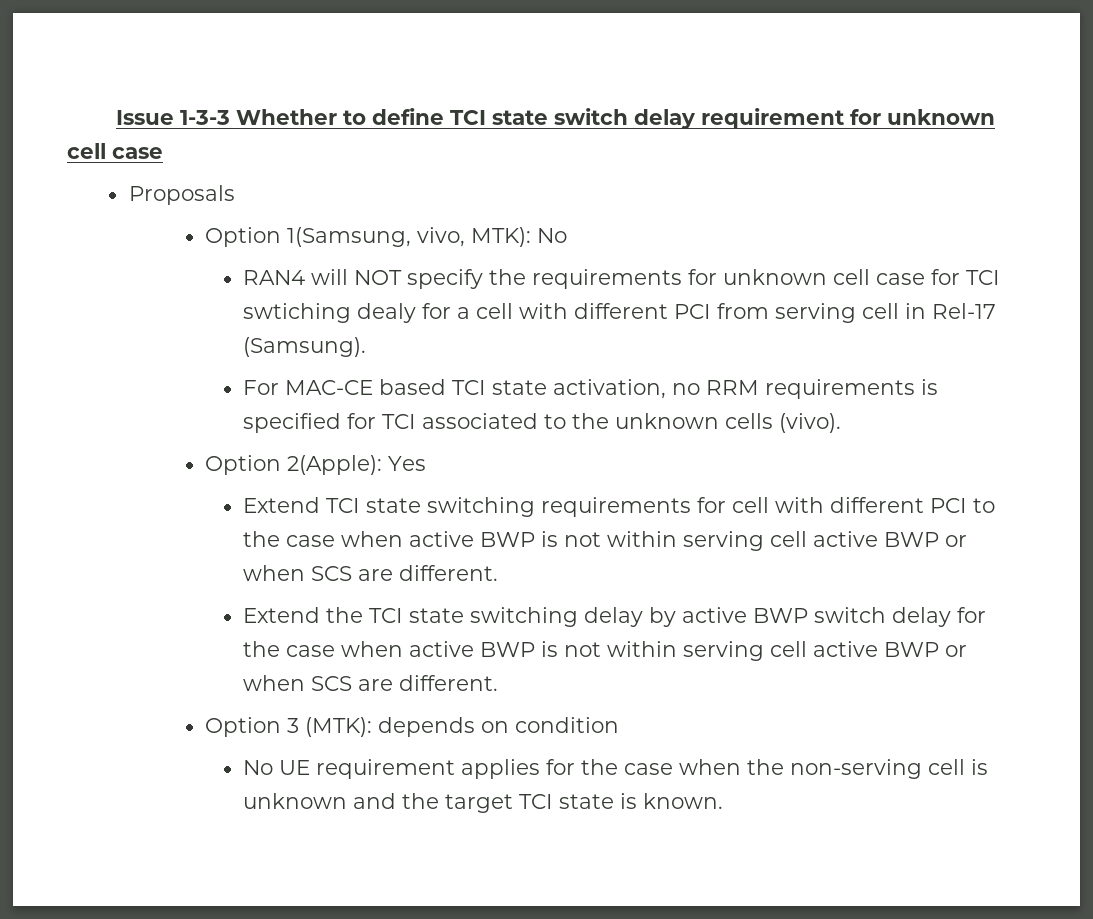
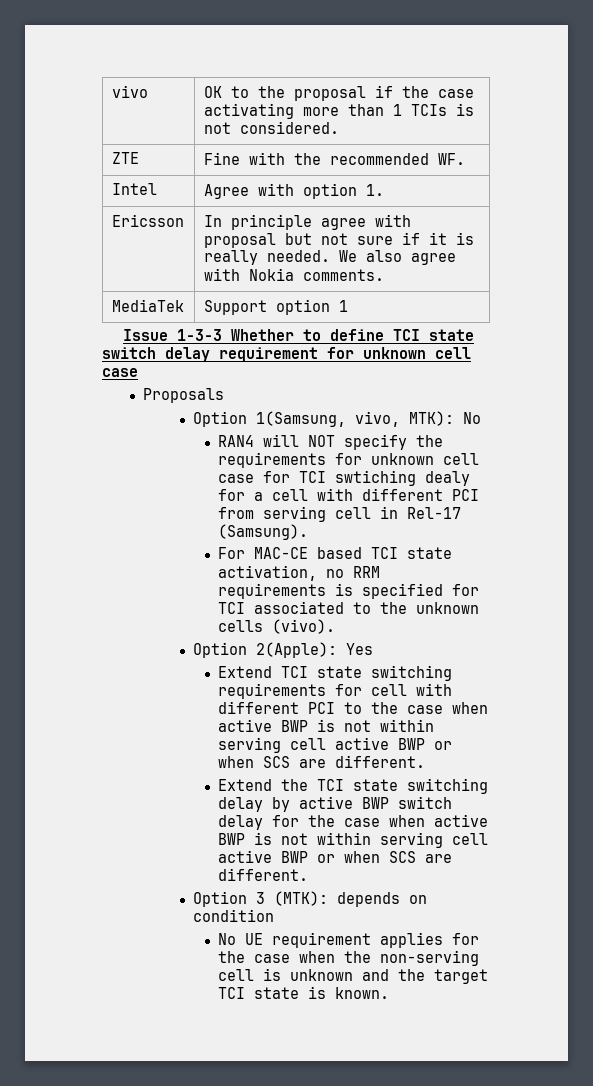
(116, 117) none -> [111,85,148,98] [203,85,474,101] [203,103,474,119] [203,121,339,134] [111,152,139,164] [203,152,465,165] [111,183,157,195] [203,183,384,199] [111,214,184,227] [203,214,411,230] [203,232,474,248] [203,250,456,265] [203,268,384,281] [111,299,184,312] [203,299,348,315] vivo | OK to the proposal if the case activating more than 1 TCIs is not considered. // ZTE | Fine with the recommended WF. // Intel | Agree with option 1. // Ericsson | In principle agree with proposal but not sure if it is really needed. We also agree with Nokia comments. // MediaTek | Support option 1 //

